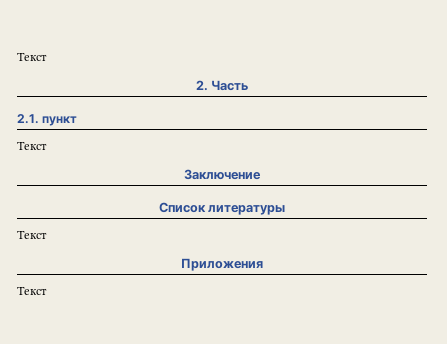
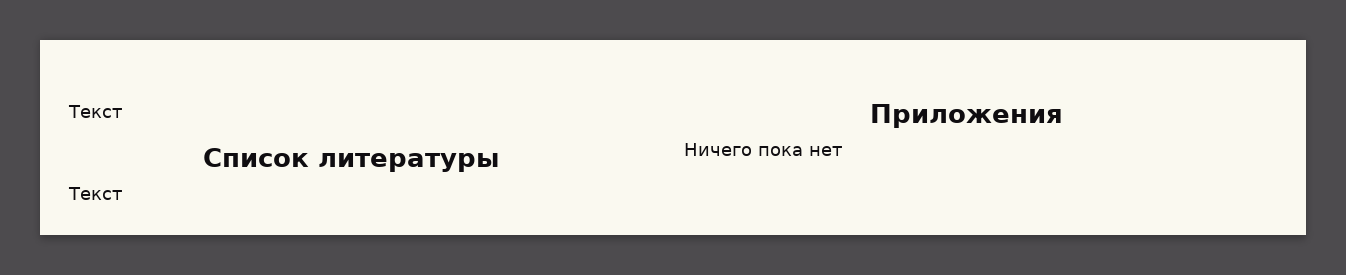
[17,52,47,61] [195,80,249,91] [17,114,78,126] [17,141,47,150] [184,169,261,180] Текст // 2. Часть // 2.1. пункт // Текст // Заключение -> [68,105,122,118] Текст
[17,286,47,295] Текст -> [684,143,842,156] Ничего пока нет

